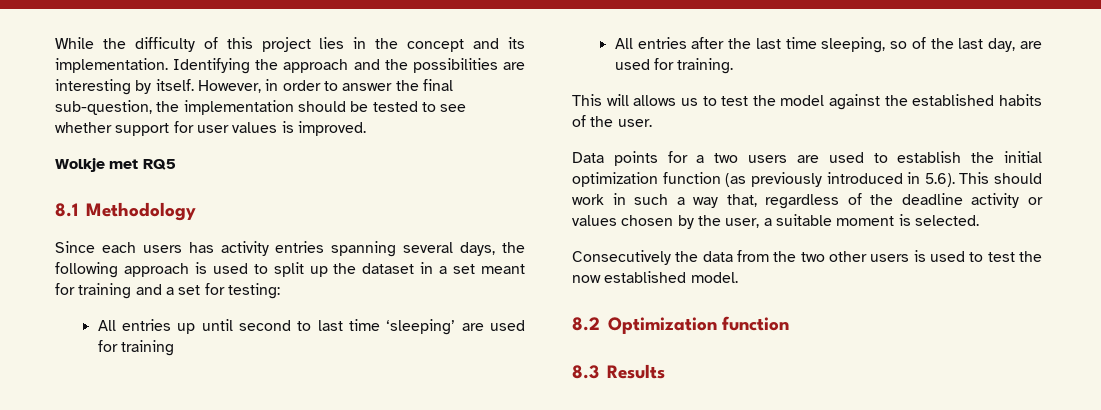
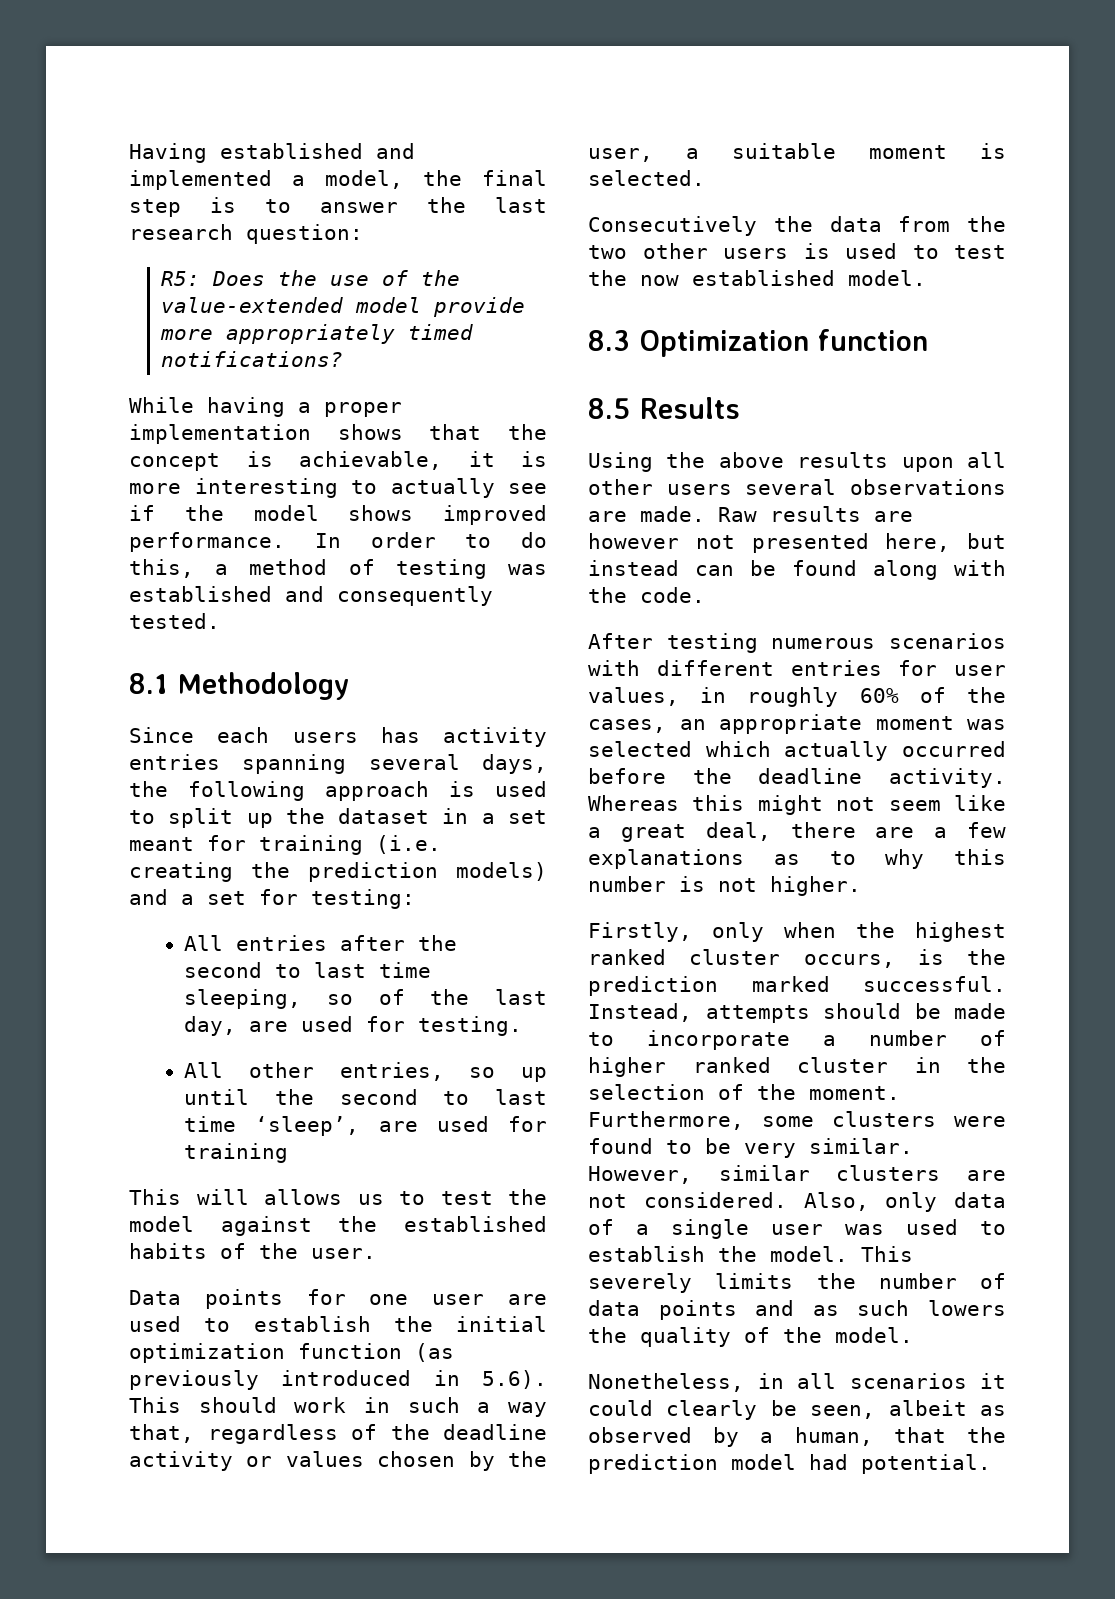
[55,37,526,52] [55,58,526,74] [55,79,453,95] [55,100,467,115] [55,121,366,136] [55,158,176,172] While the difficulty of this project lies in the concept and its implementation. Identifying the approach and the possibilities are interesting by itself. However, in order to answer the final sub-question, the implementation should be tested to see whether support for user values is improved. // Wolkje met RQ5 -> [129,143,415,163] [129,170,547,190] [129,197,547,217] [129,224,363,244] [161,270,461,286] [161,297,526,317] [160,324,474,344] [161,351,344,367] [129,397,402,417] [129,424,547,444] [129,451,547,471] [129,478,547,498] [129,505,547,525] [129,532,547,552] [129,559,547,579] [129,586,493,606] [129,613,220,629] Having established and implemented a model, the final step is to answer the last research question: // R5: Does the use of the value-extended model provide more appropriately timed notifications? // While having a proper implementation shows that the concept is achievable, it is more interesting to actually see if the model shows improved performance. In order to do this, a method of testing was established and consequently tested.
(132, 291) none -> [376,835,441,854] [129,862,547,882] (i.e. creating the prediction models)
[177,319,526,335] [97,340,175,356] [614,37,817,49] up until second to last time ‘sleeping’ are used for training // All entries after the last time -> [340,935,458,951] [184,962,432,978] after the second to last time
[677,58,734,74] training. -> [418,1016,523,1036] [184,1062,547,1082] [184,1089,547,1105] [184,1116,547,1136] [184,1143,289,1163] testing. // All other entries, so up until the second to last time ‘sleep’, are used for training
[696,153,788,163] a two users -> [369,1294,485,1305] one user
[572,317,600,331] 8.2 -> [588,330,630,351] 8.3
[572,365,599,379] 8.3 -> [588,398,630,419] 8.5
(665, 371) none -> [588,452,1006,472] [588,479,1006,495] [588,506,913,522] [588,533,1006,553] [588,560,1006,580] [588,587,705,603] [588,633,1006,653] [588,660,1006,676] [588,687,1006,707] [588,714,1006,734] [588,741,1006,761] [588,768,1006,788] [588,795,1006,815] [588,822,1006,842] [588,849,1006,869] [588,876,861,896] [588,922,1006,942] [588,949,1006,968] [588,976,1006,996] [588,1003,1006,1023] [588,1030,1006,1050] [588,1057,1006,1077] [588,1084,900,1100] [588,1111,1006,1130] [588,1138,913,1158] [588,1165,1006,1184] [588,1192,1006,1212] [588,1219,1006,1239] [588,1246,913,1262] [588,1273,1006,1293] [588,1300,1006,1320] [588,1327,913,1347] [588,1373,1006,1392] [588,1400,1006,1420] [588,1427,1006,1447] [588,1454,991,1474] // Using the above results upon all other users several observations are made. Raw results are however not presented here, but instead can be found along with the code. // After testing numerous scenarios with different entries for user values, in roughly 60% of the cases, an appropriate moment was selected which actually occurred before the deadline activity. Whereas this might not seem like a great deal, there are a few explanations as to why this number is not higher. // Firstly, only when the highest ranked cluster occurs, is the prediction marked successful. Instead, attempts should be made to incorporate a number of higher ranked cluster in the selection of the moment. Furthermore, some clusters were found to be very similar. However, similar clusters are not considered. Also, only data of a single user was used to establish the model. This severely limits the number of data points and as such lowers the quality of the model. // Nonetheless, in all scenarios it could clearly be seen, albeit as observed by a human, that the prediction model had potential.

